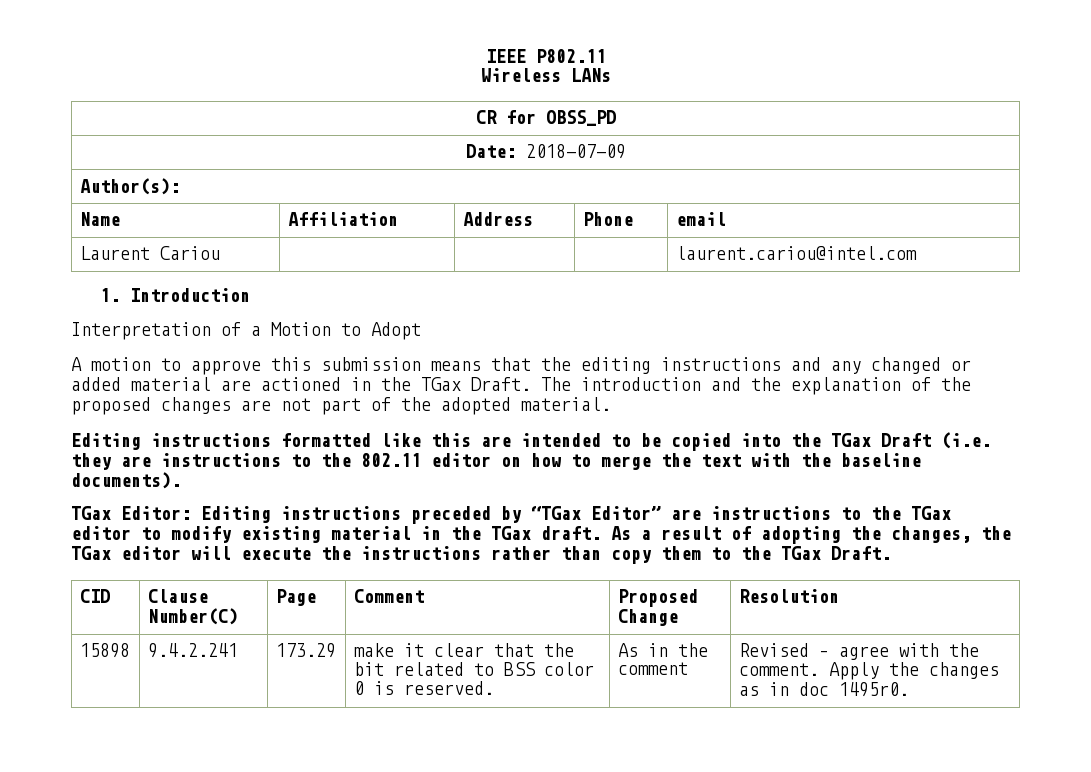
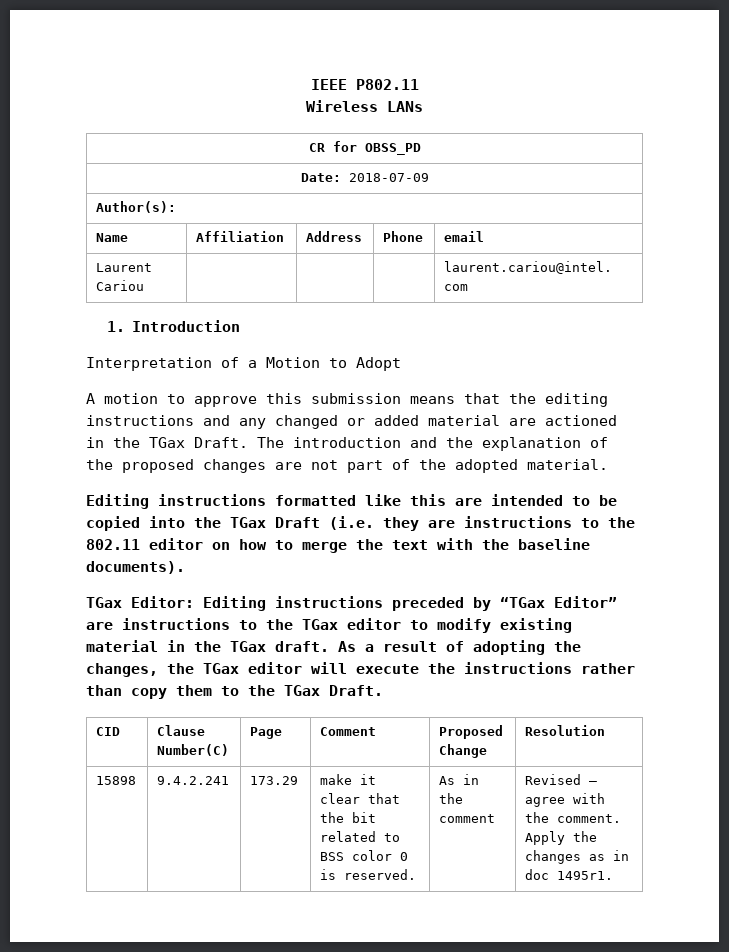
[838,682,909,697] 1495r0. -> [557,871,614,880] 1495r1.

